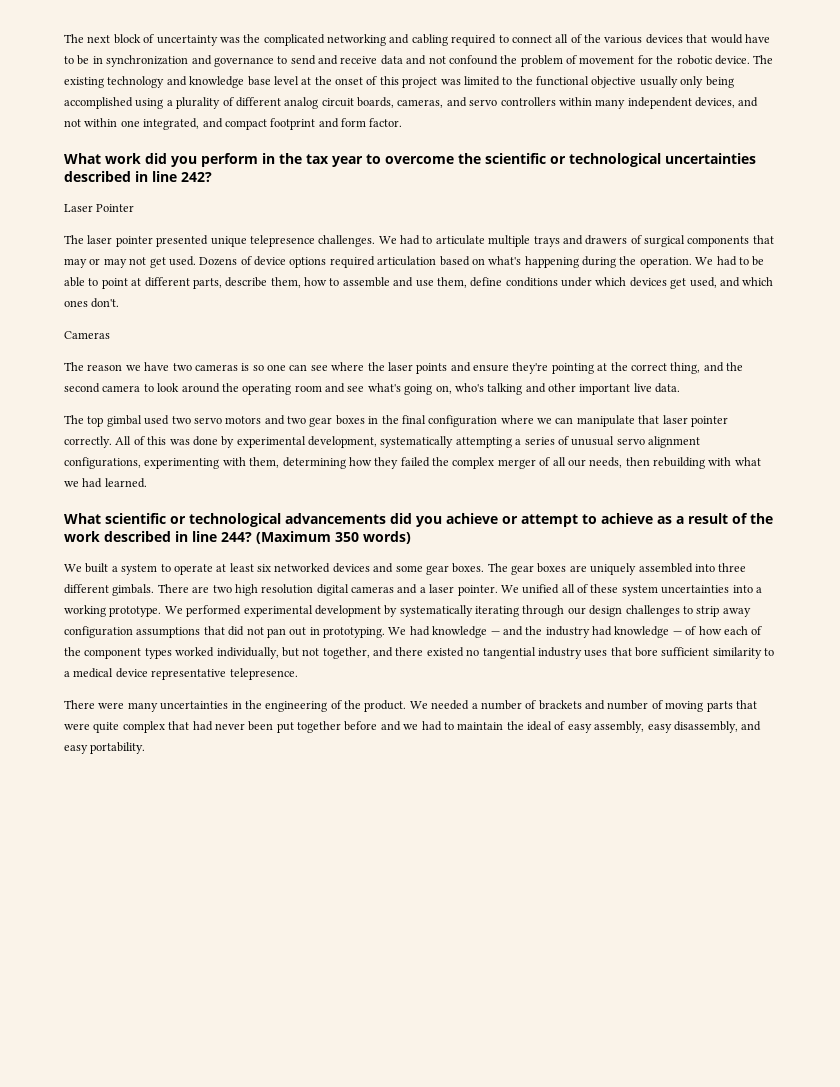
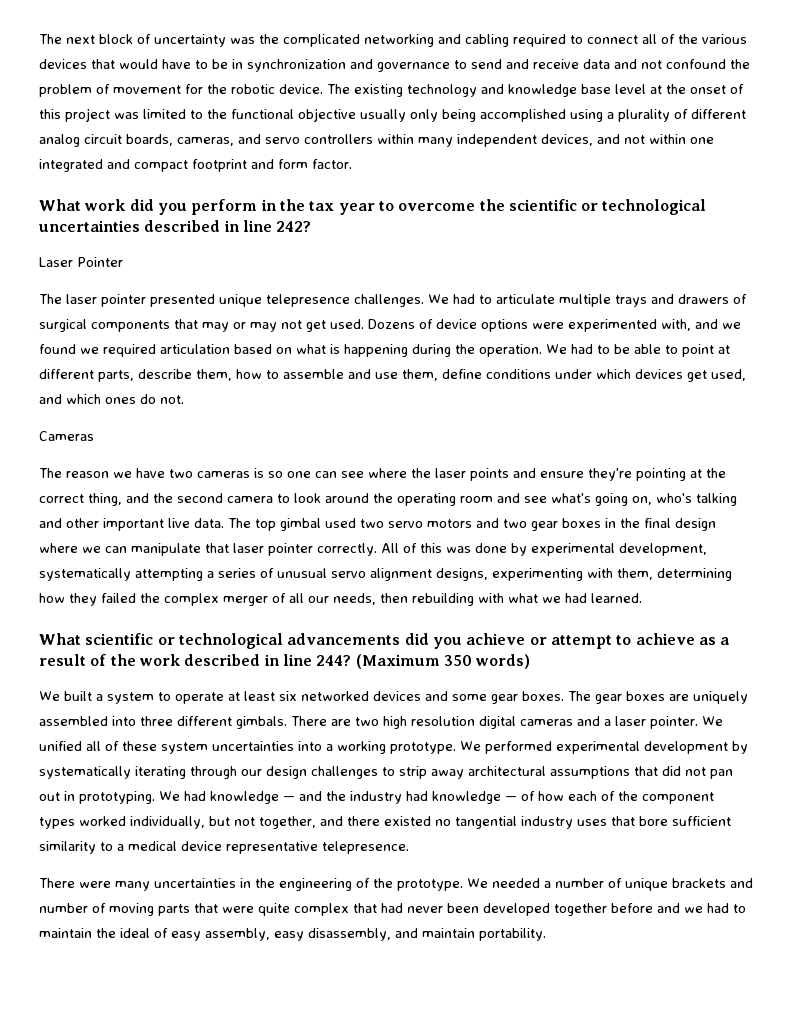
[143,118,200,130] integrated, -> [39,159,103,172] integrated
(327, 262) none -> [532,319,741,332] [39,344,99,354] were experimented with, and we found we
[488,256,522,265] what's -> [296,344,340,354] what is
[91,298,120,308] don't. -> [140,394,184,404] do not.
(681, 388) // -> (224, 523) none
[428,415,498,427] configuration -> [675,518,716,531] design
[64,457,141,469] configurations, -> [436,568,488,581] designs,
[64,626,133,638] configuration -> [468,766,546,776] architectural
[364,700,407,712] product. -> [397,879,463,891] prototype.
(537, 704) none -> [625,878,668,891] unique
[276,722,294,733] put -> [483,903,550,916] developed
[64,745,88,754] easy -> [422,928,475,938] maintain

